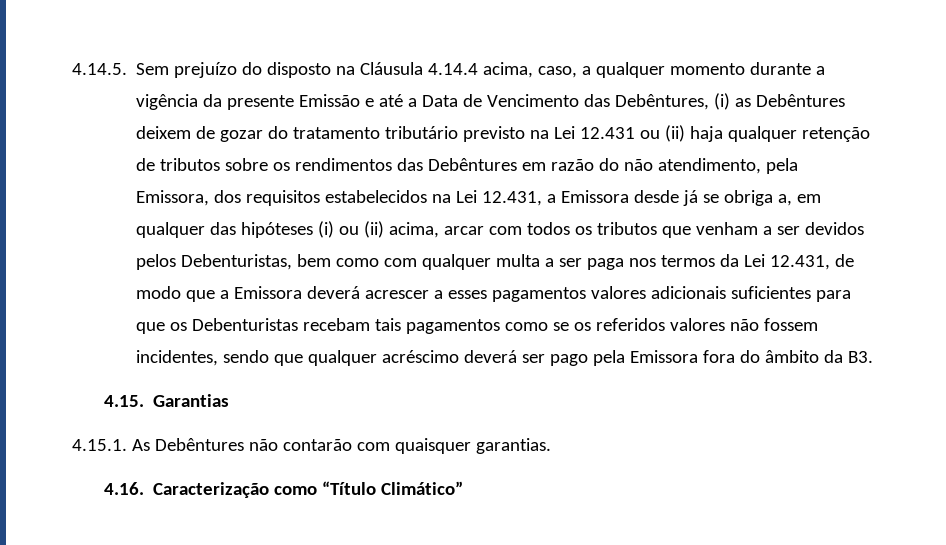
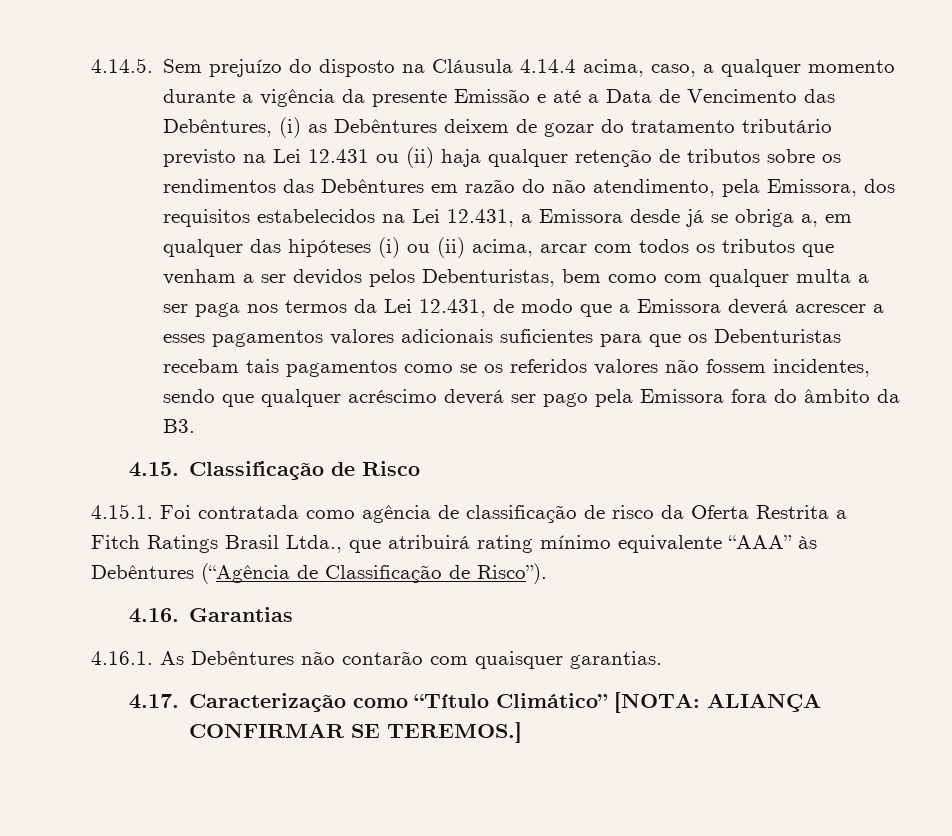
(144, 401) none -> [189,461,421,480] [91,504,847,523] [91,535,817,553] [91,563,547,584] [128,608,179,623] Classificação de Risco // 4.15.1. Foi contratada como agência de classificação de risco da Oferta Restrita a Fitch Ratings Brasil Ltda., que atribuirá rating mínimo equivalente “AAA” às Debêntures (“Agência de Classificação de Risco”). // 4.16.
[72,439,127,451] 4.15.1. -> [91,651,153,665] 4.16.1.
[103,482,144,495] 4.16. -> [128,694,179,709] 4.17.
(463, 488) none -> [614,692,822,713] [189,722,523,743] [NOTA: ALIANÇA CONFIRMAR SE TEREMOS.]

